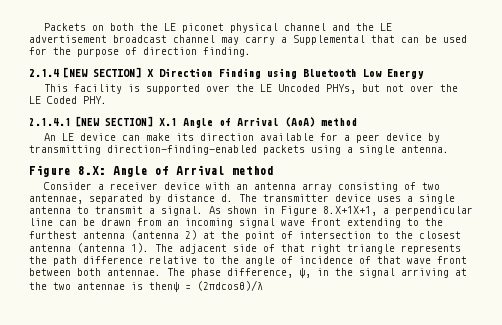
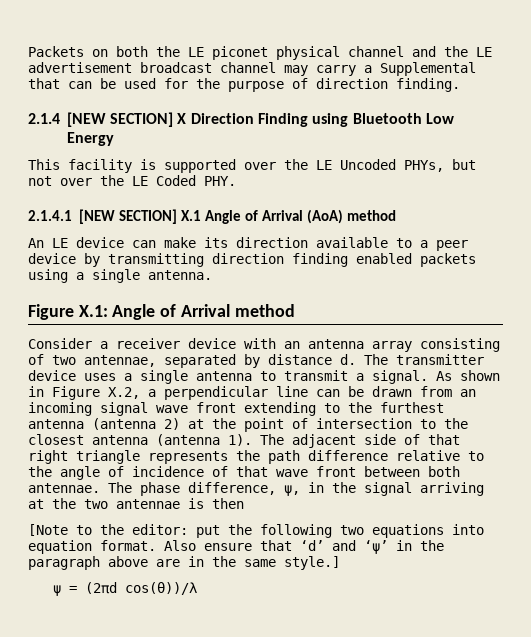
[320,133,339,141] for -> [396,238,412,248] to
[107,145,257,155] direction-finding-enabled -> [212,253,412,267] direction finding enabled
[78,166,106,175] 8.X: -> [78,305,108,317] X.1:
[323,206,377,216] 8.X+1X+1, -> [108,387,140,399] X.2,
[149,280,263,292] thenψ = (2πdcosθ)/λ -> [212,498,244,509] [28,524,484,538] [28,540,444,554] [28,556,340,570] [52,582,197,596] then // [Note to the editor: put the following two equations into equation format. Also ensure that ‘d’ and ‘ψ’ in the paragraph above are in the same style.] // ψ = (2πd cos(θ))/λ

